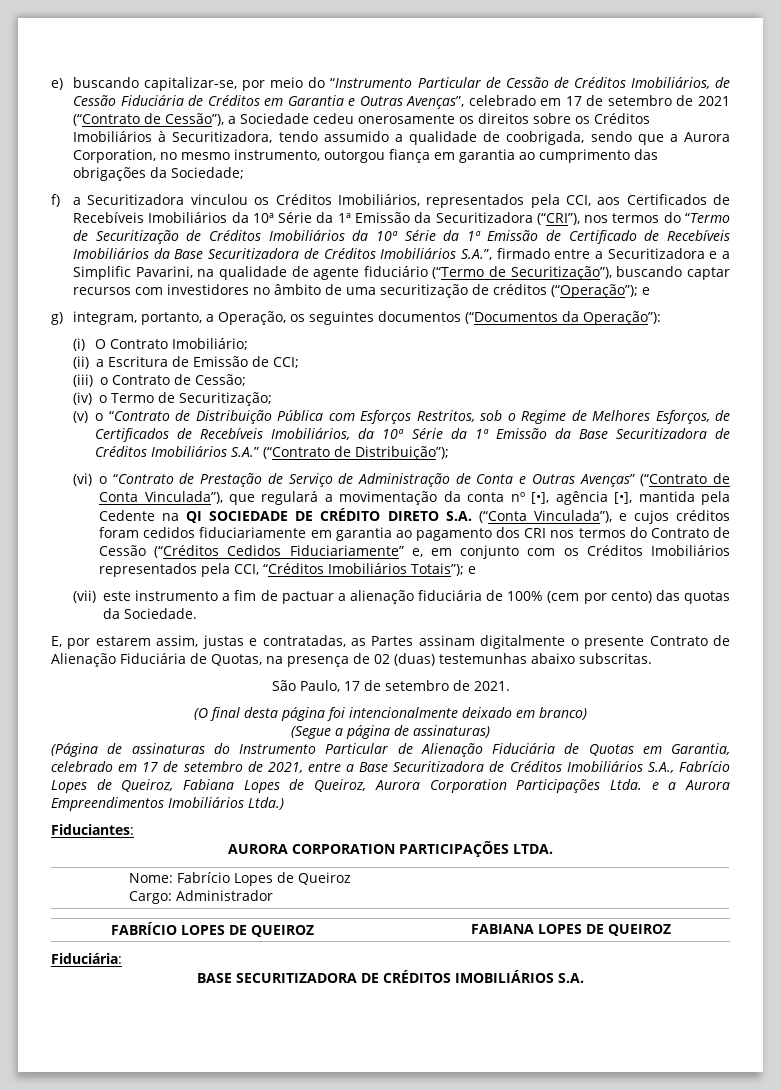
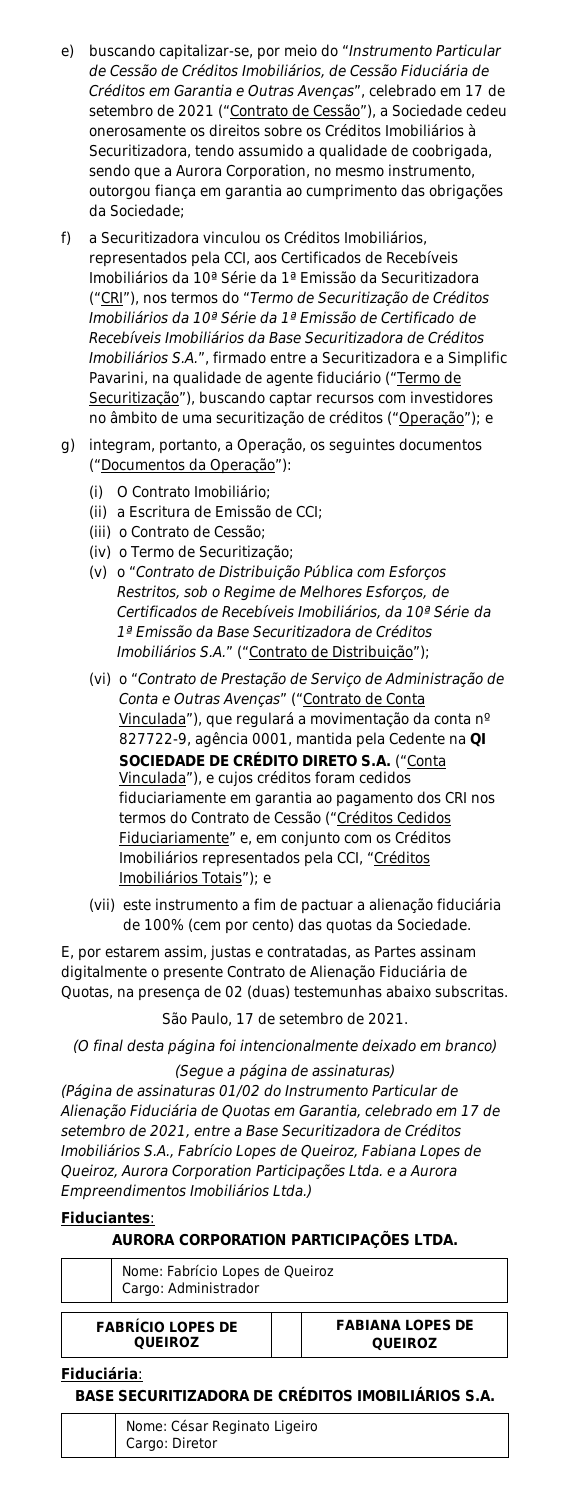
[531,491,633,505] [•], agência [•], -> [118,732,292,748] 827722-9, agência 0001,
(205, 748) none -> [219,1084,261,1098] 01/02
(584, 978) none -> [126,1419,319,1434] [126,1437,219,1451] // | Nome: César Reginato Ligeiro // Cargo: Diretor

